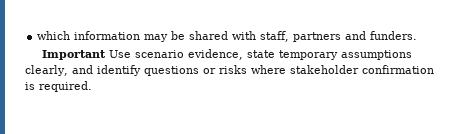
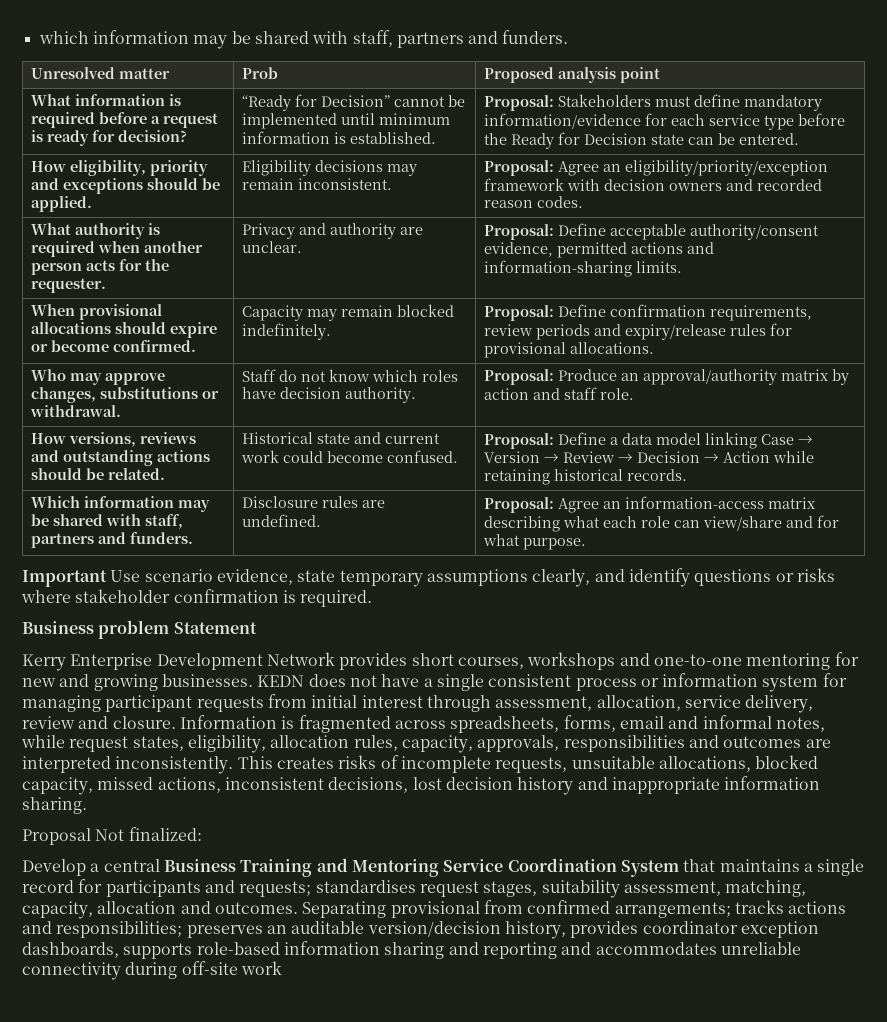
(418, 35) none -> [30,67,170,79] [241,67,278,79] [483,67,660,83] [30,94,181,106] [30,112,218,128] [30,130,187,146] [241,94,465,111] [241,113,450,129] [241,131,436,144] [483,94,822,111] [483,113,845,130] [483,132,799,149] [30,160,208,176] [30,178,220,194] [30,196,92,212] [241,160,417,176] [241,178,392,190] [483,160,828,176] [483,178,822,191] [483,196,583,208] [30,223,160,239] [30,241,203,257] [30,259,169,275] [30,278,106,293] [241,223,423,239] [241,241,302,253] [483,223,819,240] [483,242,714,258] [483,260,682,277] [30,304,162,320] [30,322,217,338] [30,340,196,352] [241,304,454,321] [241,323,331,340] [483,304,812,321] [483,323,792,340] [483,342,654,358] [30,369,165,385] [30,387,219,403] [29,405,121,417] [241,369,458,382] [241,387,416,403] [483,369,849,385] [483,387,634,400] [30,432,196,447] [30,450,210,466] [30,468,165,480] [241,432,440,444] [240,450,458,463] [483,432,813,449] [483,451,814,463] [483,469,687,485] [30,496,210,512] [30,514,183,529] [30,532,193,548] [241,496,385,508] [241,514,321,527] [483,496,816,513] [483,515,839,532] [482,534,586,550] // Unresolved matter | Prob | Proposed analysis point // What information is required before a request is ready for decision? | “Ready for Decision” cannot be implemented until minimum information is established. | Proposal: Stakeholders must define mandatory information/evidence for each service type before the Ready for Decision state can be entered. // How eligibility, priority and exceptions should be applied. | Eligibility decisions may remain inconsistent. | Proposal: Agree an eligibility/priority/exception framework with decision owners and recorded reason codes. // What authority is required when another person acts for the requester. | Privacy and authority are unclear. | Proposal: Define acceptable authority/consent evidence, permitted actions and information-sharing limits. // When provisional allocations should expire or become confirmed. | Capacity may remain blocked indefinitely. | Proposal: Define confirmation requirements, review periods and expiry/release rules for provisional allocations. // Who may approve changes, substitutions or withdrawal. | Staff do not know which roles have decision authority. | Proposal: Produce an approval/authority matrix by action and staff role. // How versions, reviews and outstanding actions should be related. | Historical state and current work could become confused. | Proposal: Define a data model linking Case → Version → Review → Decision → Action while retaining historical records. // Which information may be shared with staff, partners and funders. | Disclosure rules are undefined. | Proposal: Agree an information-access matrix describing what each role can view/share and for what purpose.
(92, 86) none -> [22,620,257,639] [22,652,859,671] [22,673,847,692] [22,694,814,713] [22,715,825,733] [21,735,831,753] [22,755,819,774] [22,776,821,795] [22,797,87,814] [22,827,202,845] [22,858,865,877] [22,879,807,898] [22,900,847,919] [22,921,819,939] [22,941,801,959] [22,961,282,980] // Business problem Statement // Kerry Enterprise Development Network provides short courses, workshops and one-to-one mentoring for new and growing businesses. KEDN does not have a single consistent process or information system for managing participant requests from initial interest through assessment, allocation, service delivery, review and closure. Information is fragmented across spreadsheets, forms, email and informal notes, while request states, eligibility, allocation rules, capacity, approvals, responsibilities and outcomes are interpreted inconsistently. This creates risks of incomplete requests, unsuitable allocations, blocked capacity, missed actions, inconsistent decisions, lost decision history and inappropriate information sharing. // Proposal Not finalized: // Develop a central Business Training and Mentoring Service Coordination System that maintains a single record for participants and requests; standardises request stages, suitability assessment, matching, capacity, allocation and outcomes. Separating provisional from confirmed arrangements; tracks actions and responsibilities; preserves an auditable version/decision history, provides coordinator exception dashboards, supports role-based information sharing and reporting and accommodates unreliable connectivity during off-site work

